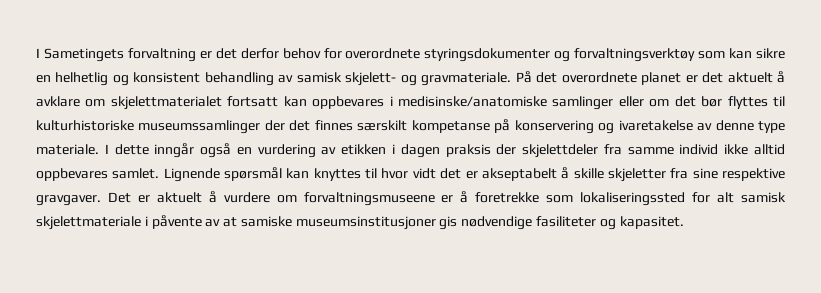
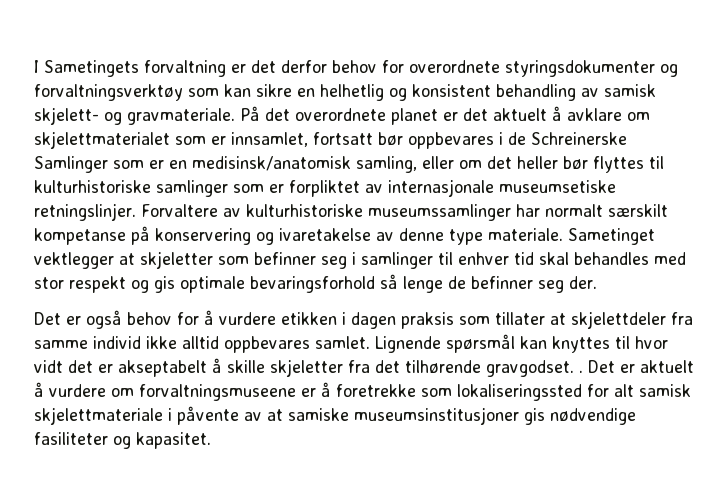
[227,96,614,110] fortsatt kan oppbevares i medisinske/anatomiske samlinger -> [175,132,627,149] [34,156,417,173] som er innsamlet, fortsatt bør oppbevares i de Schreinerske Samlinger som er en medisinsk/anatomisk samling,
(696, 101) none -> [517,156,558,169] heller
[138,120,353,134] museumssamlinger der det finnes -> [156,179,616,197] [34,203,603,221] samlinger som er forpliktet av internasjonale museumsetiske retningslinjer. Forvaltere av kulturhistoriske museumssamlinger har normalt
[104,143,337,158] I dette inngår også en vurdering av -> [568,228,655,245] [34,251,686,269] [34,274,597,293] [34,310,276,329] Sametinget vektlegger at skjeletter som befinner seg i samlinger til enhver tid skal behandles med stor respekt og gis optimale bevaringsforhold så lenge de befinner seg der. // Det er også behov for å vurdere
[496,144,517,155] der -> [459,312,566,325] som tillater at
[692,168,786,181] [36,195,101,206] sine respektive gravgaver. -> [375,360,583,377] det tilhørende gravgodset. .

